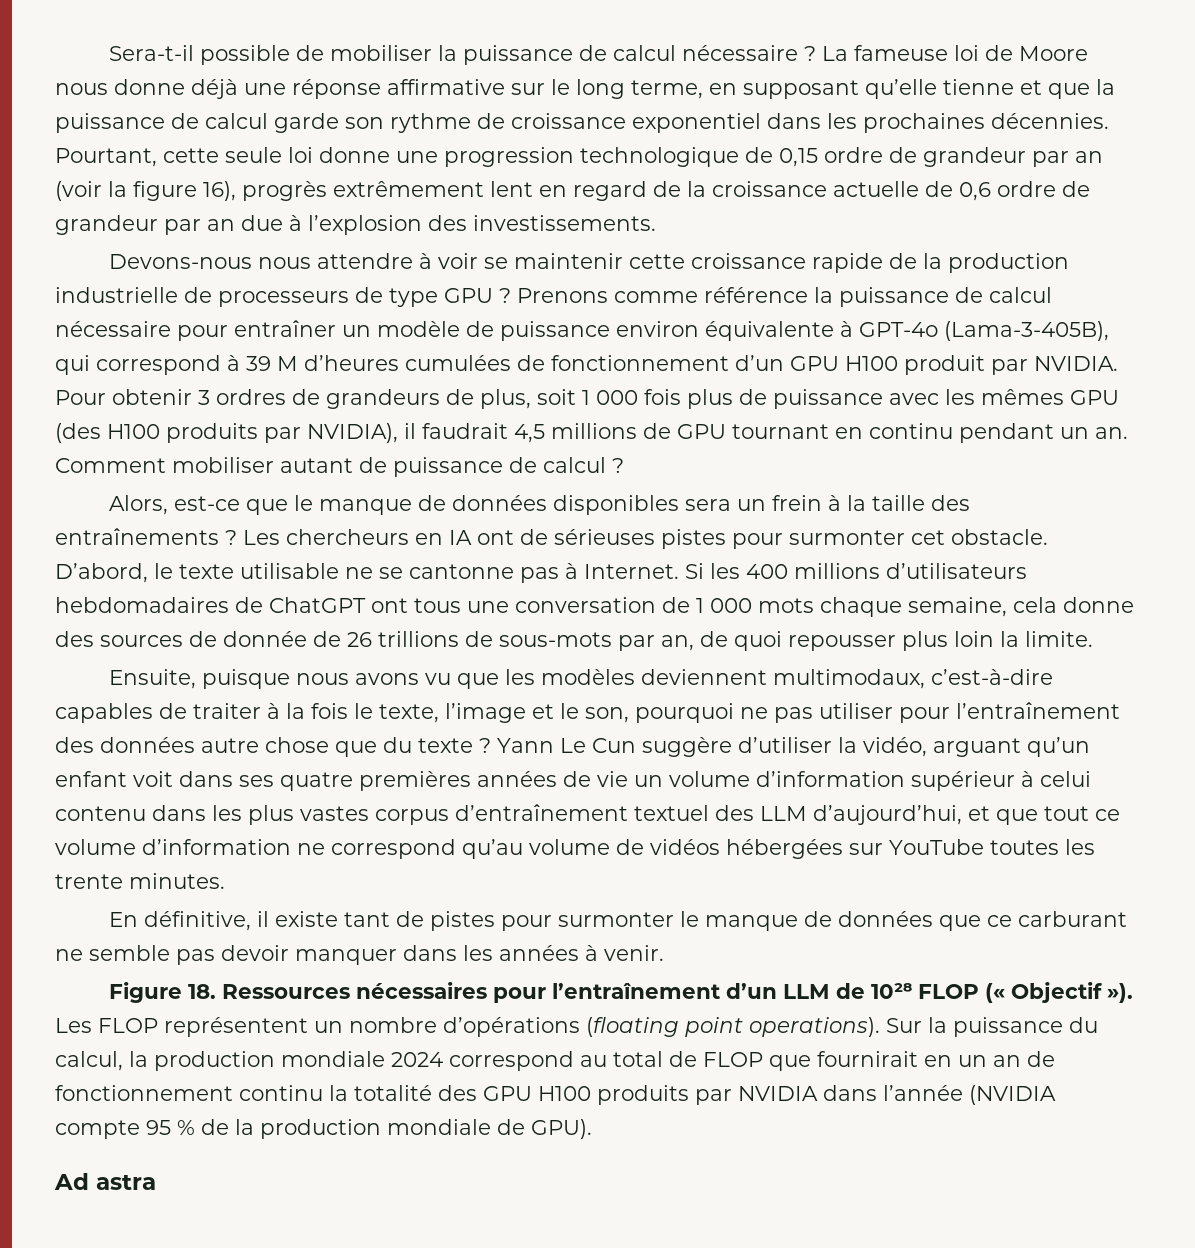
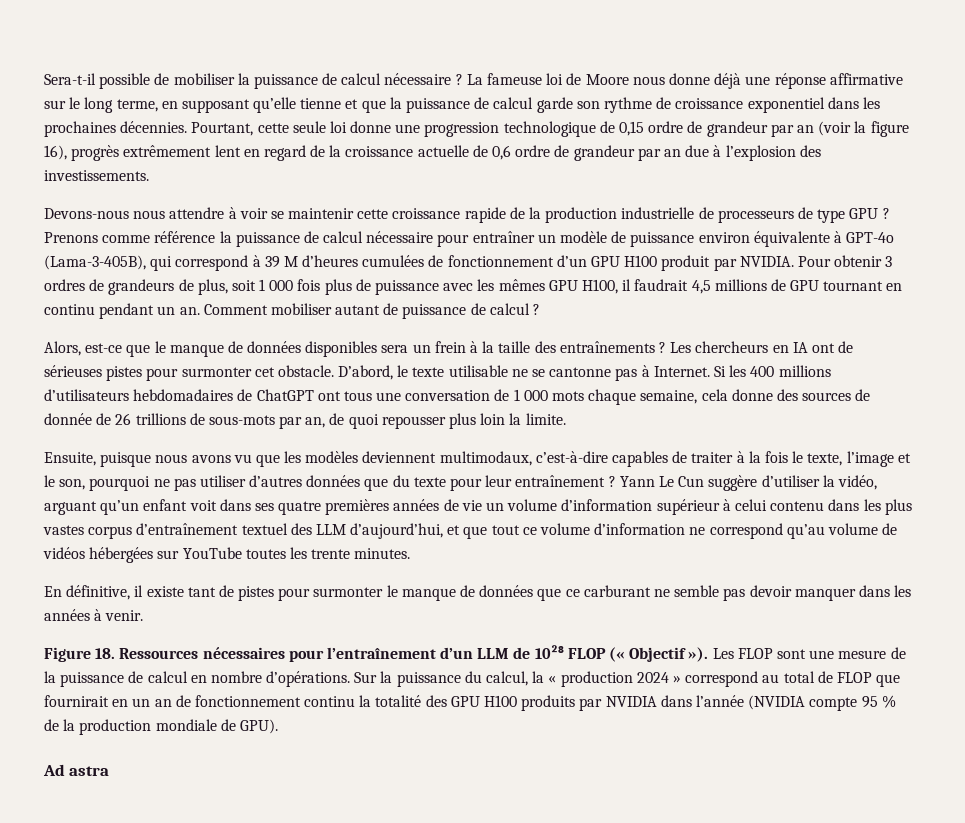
[55,423,398,443] (des H100 produits par NVIDIA), -> [581,279,618,294] H100,
[899,702,1120,723] [55,737,473,757] pour l’entraînement des données autre chose que du texte -> [249,475,606,491] d’autres données que du texte pour leur entraînement
[164,1017,880,1037] représentent un nombre d’opérations (floating point operations). -> [776,647,906,659] [44,671,351,687] sont une mesure de la puissance de calcul en nombre d’opérations.
[154,1051,443,1071] production mondiale 2024 -> [548,671,681,687] « production 2024 »

